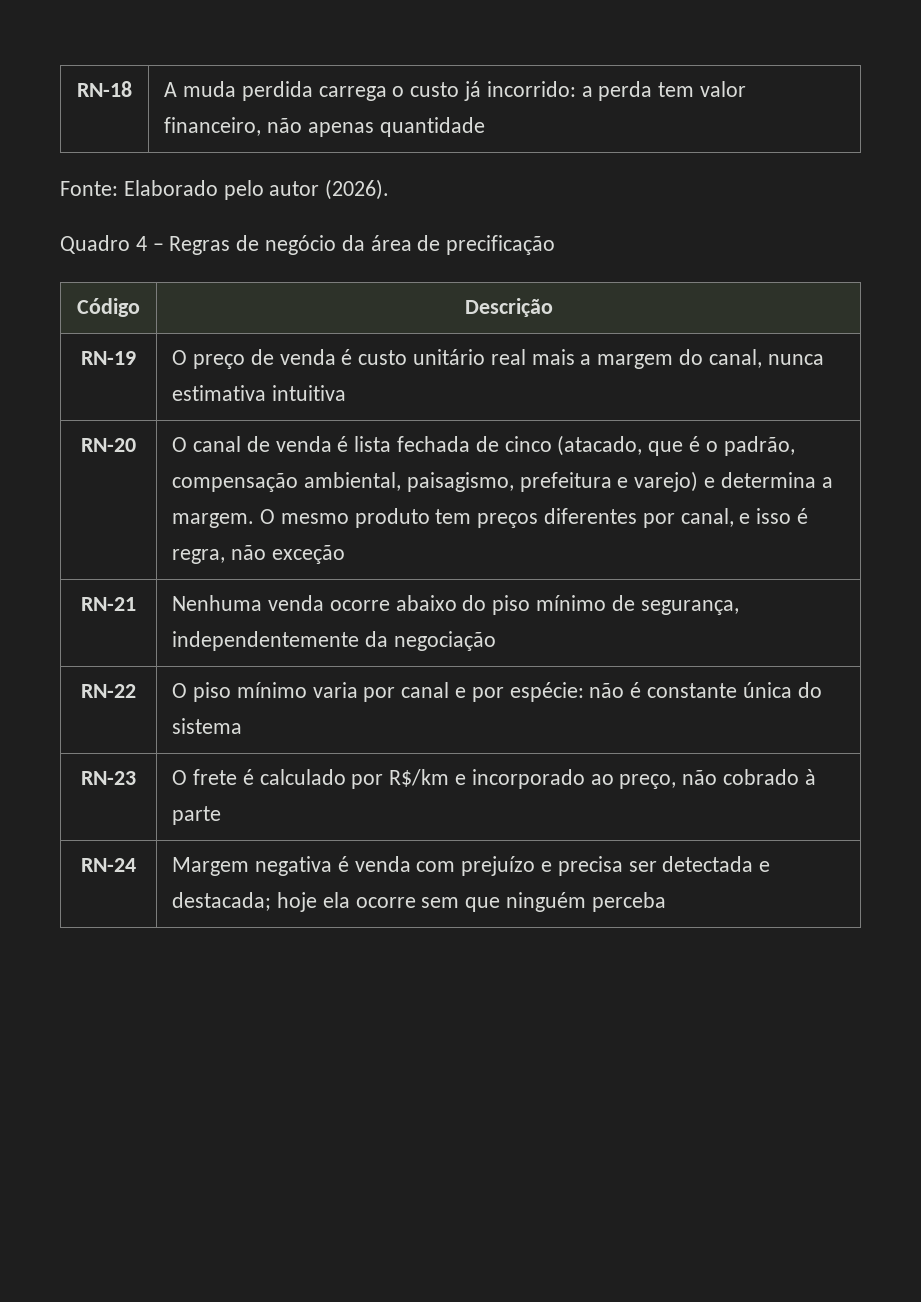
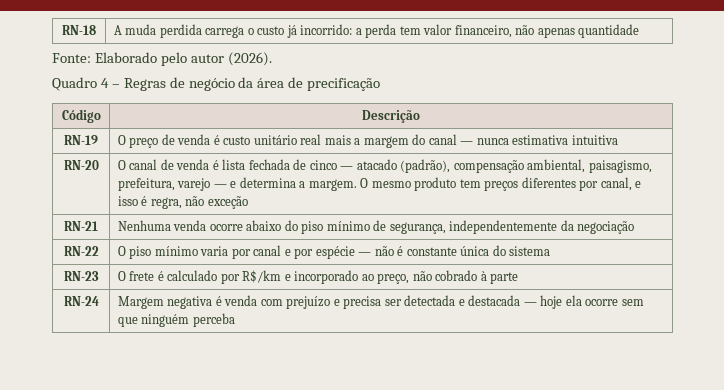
[708,349,762,368] canal, -> [428,134,474,145] canal —
[557,435,795,456] [172,471,699,492] (atacado, que é o padrão, compensação ambiental, paisagismo, prefeitura e varejo) -> [340,159,652,173] [117,178,227,191] — atacado (padrão), compensação ambiental, paisagismo, prefeitura, varejo —
[509,682,584,702] espécie: -> [315,246,372,259] espécie —
[172,892,272,911] destacada; -> [468,295,537,306] destacada —

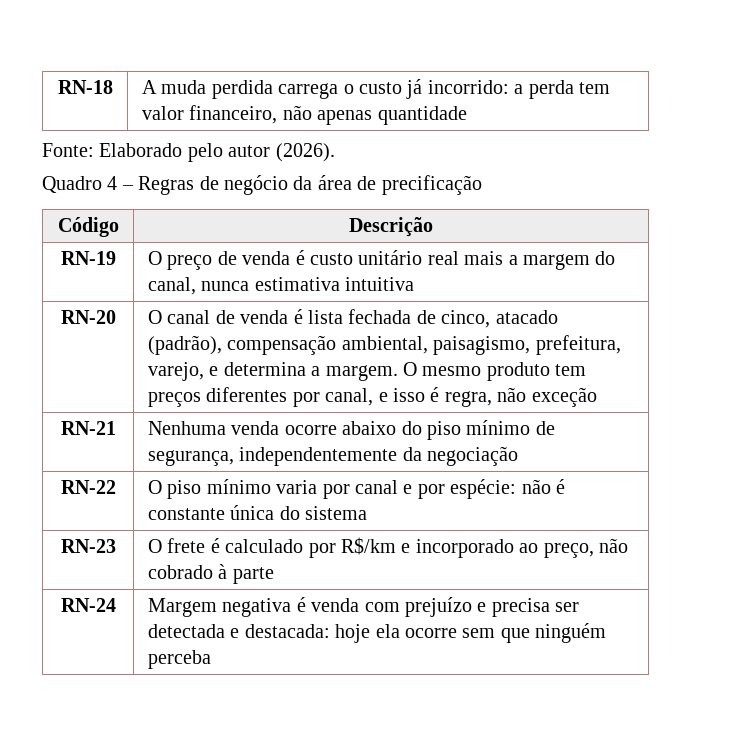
[428,134,474,145] canal — -> [147,277,196,295] canal,
[309,160,354,170] cinco — -> [441,310,491,328] cinco,
[177,178,227,191] varejo — -> [147,362,204,381] varejo,
[315,246,372,259] espécie — -> [450,479,517,499] espécie:
[468,295,537,306] destacada — -> [244,624,330,638] destacada:

